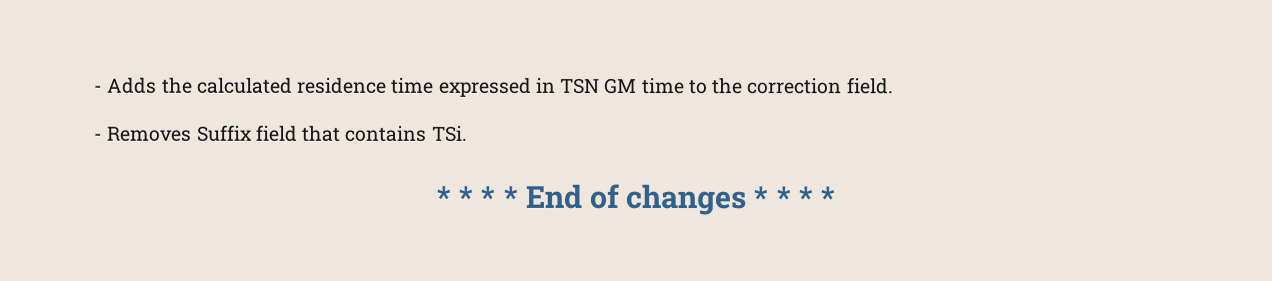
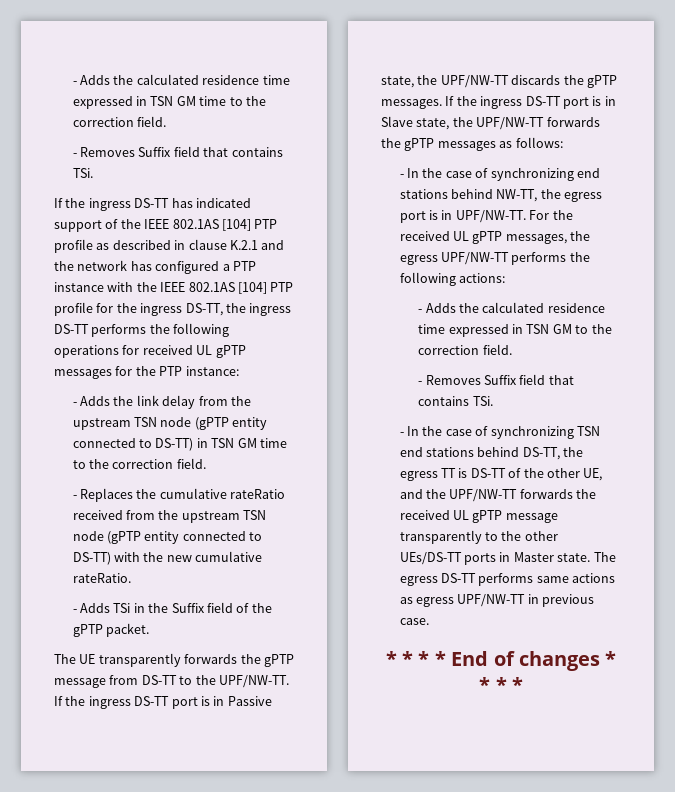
(468, 133) none -> [54,198,251,211] [54,219,278,232] [54,239,285,253] [54,260,256,274] [54,282,294,294] [54,302,292,316] [54,323,230,337] [54,345,246,358] [54,366,239,379] [72,395,251,409] [72,417,268,430] [72,438,287,451] [72,458,206,469] [72,488,286,502] [72,510,267,523] [72,531,263,544] [72,551,263,565] [72,573,131,583] [72,602,272,613] [72,623,150,637] [54,653,294,667] [54,675,289,688] [54,696,272,709] [381,75,617,88] [381,96,616,109] [381,116,600,130] [381,137,563,151] [399,168,600,181] [399,189,603,202] [399,210,573,223] [399,231,591,244] [399,252,590,265] [399,272,506,286] [418,302,605,313] [418,324,612,337] [418,344,512,355] [418,374,574,385] [418,396,493,406] [399,426,600,439] [399,447,584,460] [399,468,603,481] [399,489,597,502] [399,510,558,523] [399,530,558,544] [399,552,616,565] [399,573,616,586] [399,594,595,607] [399,618,429,625] // If the ingress DS-TT has indicated support of the IEEE 802.1AS [104] PTP profile as described in clause K.2.1 and the network has configured a PTP instance with the IEEE 802.1AS [104] PTP profile for the ingress DS-TT, the ingress DS-TT performs the following operations for received UL gPTP messages for the PTP instance: // - Adds the link delay from the upstream TSN node (gPTP entity connected to DS-TT) in TSN GM time to the correction field. // - Replaces the cumulative rateRatio received from the upstream TSN node (gPTP entity connected to DS-TT) with the new cumulative rateRatio. // - Adds TSi in the Suffix field of the gPTP packet. // The UE transparently forwards the gPTP message from DS-TT to the UPF/NW-TT. If the ingress DS-TT port is in Passive state, the UPF/NW-TT discards the gPTP messages. If the ingress DS-TT port is in Slave state, the UPF/NW-TT forwards the gPTP messages as follows: // - In the case of synchronizing end stations behind NW-TT, the egress port is in UPF/NW-TT. For the received UL gPTP messages, the egress UPF/NW-TT performs the following actions: // - Adds the calculated residence time expressed in TSN GM to the correction field. // - Removes Suffix field that contains TSi. // - In the case of synchronizing TSN end stations behind DS-TT, the egress TT is DS-TT of the other UE, and the UPF/NW-TT forwards the received UL gPTP message transparently to the other UEs/DS-TT ports in Master state. The egress DS-TT performs same actions as egress UPF/NW-TT in previous case.

